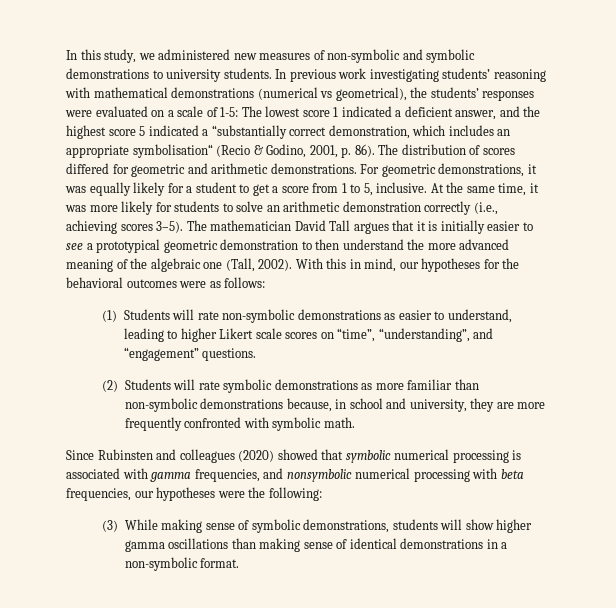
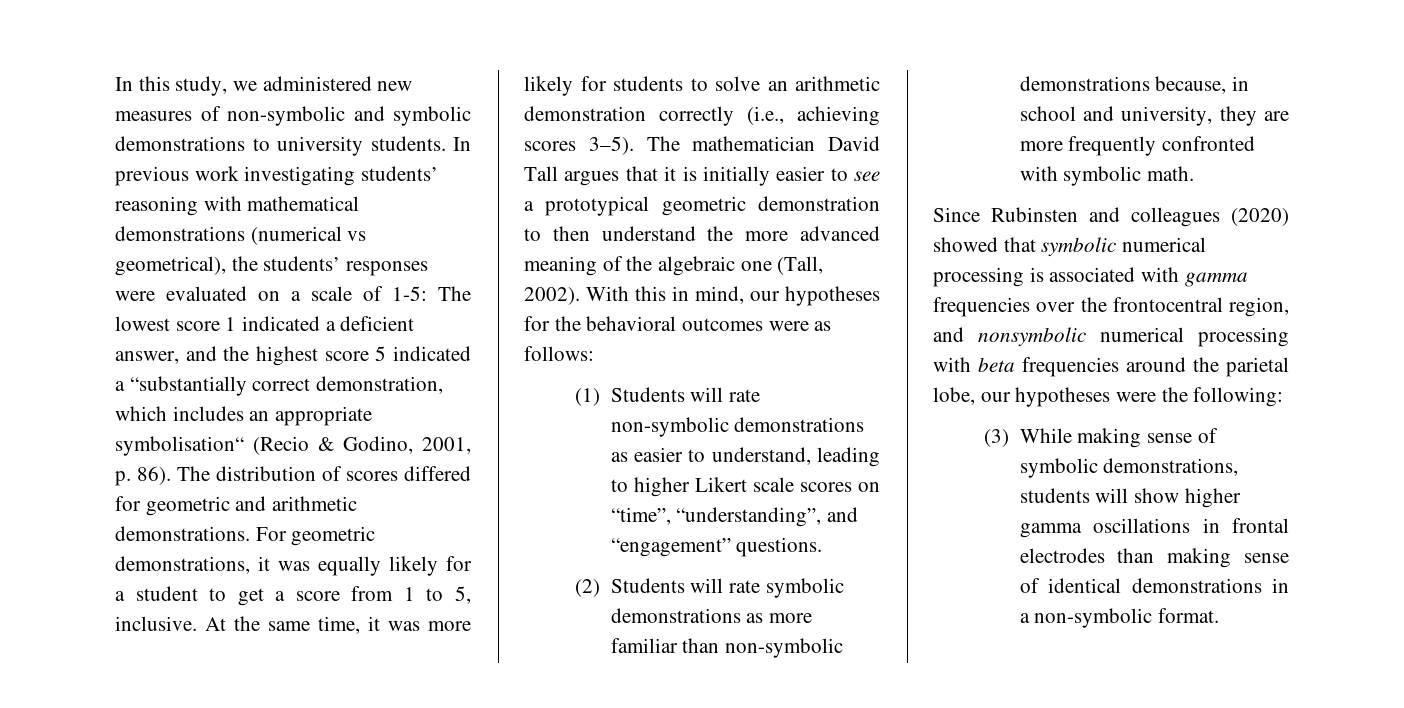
[194,469,260,482] frequencies, -> [933,297,1289,317] frequencies over the frontocentral region,
[66,488,131,501] frequencies, -> [1022,357,1289,377] [933,387,975,405] frequencies around the parietal lobe,
(229, 543) none -> [1202,518,1289,533] [1019,548,1105,563] in frontal electrodes

